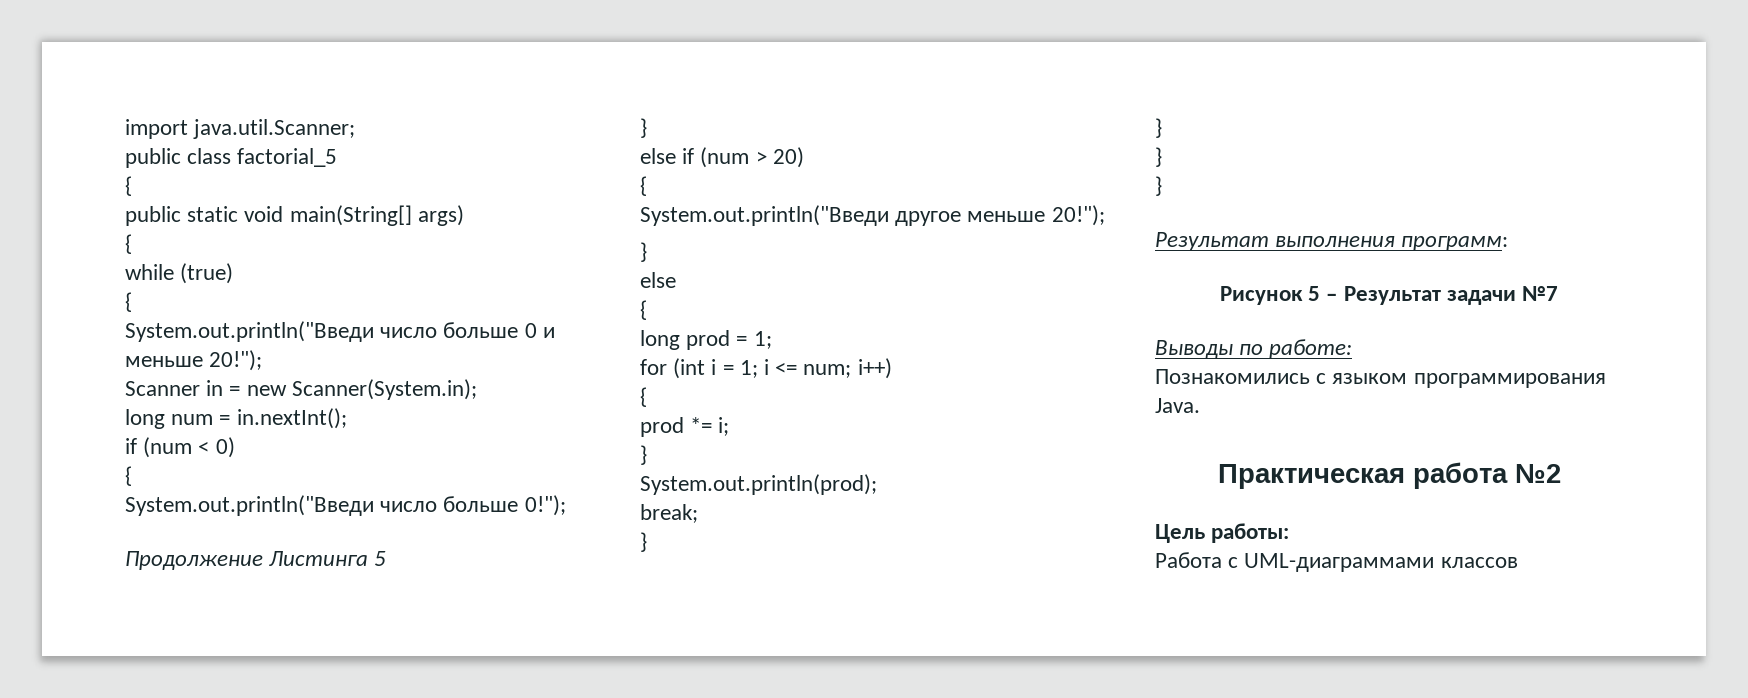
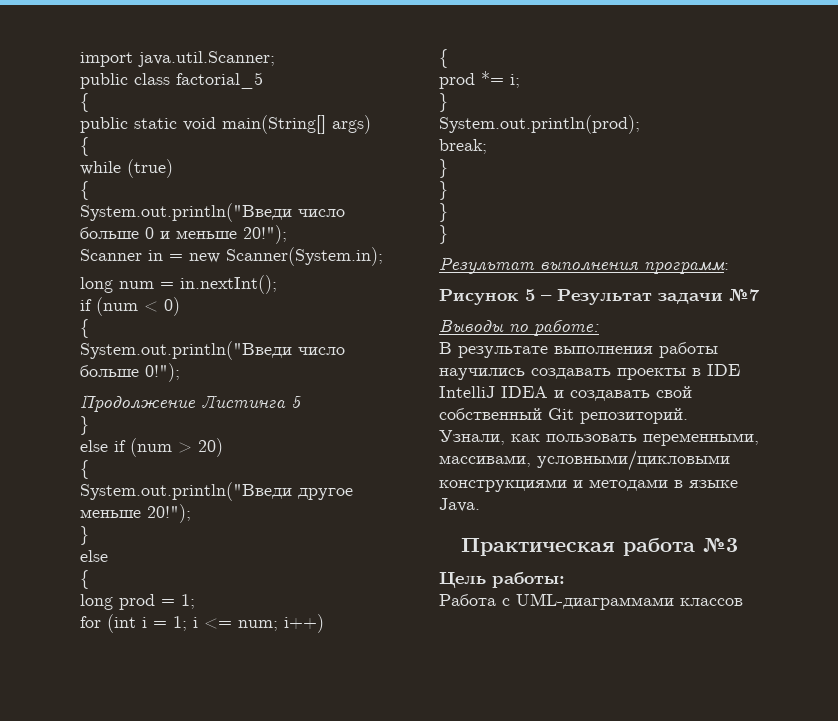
[1155,369,1606,388] Познакомились с языком программирования -> [439,342,718,358] [439,364,740,380] [439,386,692,401] [439,408,688,424] [439,430,759,446] [439,450,730,471] [439,479,738,492] В результате выполнения работы научились создавать проекты в IDE IntelliJ IDEA и создавать свой собственный Git репозиторий. Узнали, как пользовать переменными, массивами, условными/цикловыми конструкциями и методами в языке
[1514,464,1561,483] №2 -> [702,538,738,552] №3

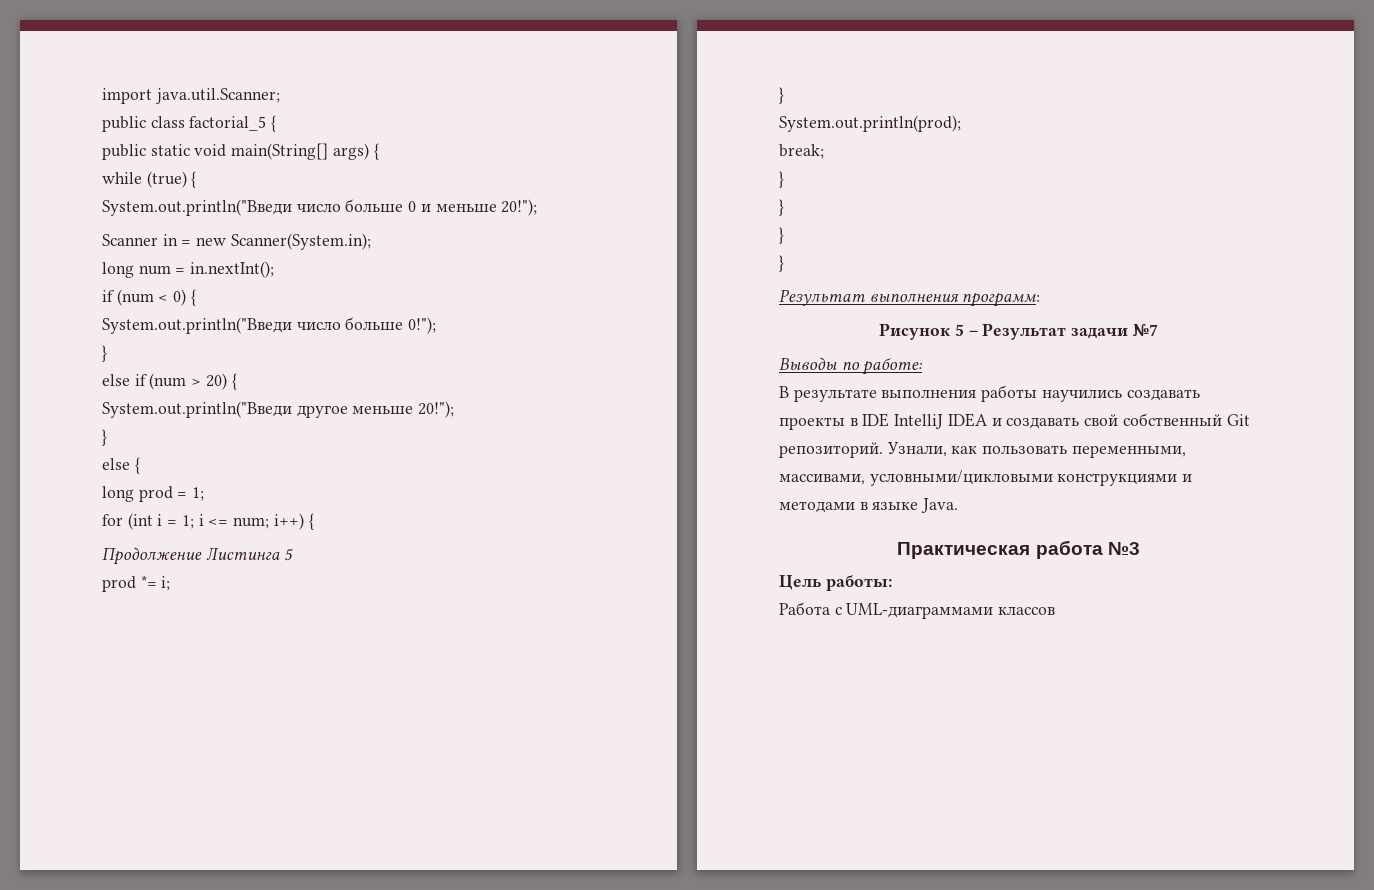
(263, 80) // -> (267, 123) none
(371, 124) // -> (369, 151) none
(173, 168) // -> (187, 179) none
(180, 306) // -> (187, 297) none
[80,394,302,413] // Продолжение Листинга 5 -> (437, 325) none
(223, 447) // -> (227, 381) none
(108, 556) // -> (130, 464) none
[439,49,448,68] // { -> [308,513,314,530] [102,547,294,565] { // Продолжение Листинга 5

